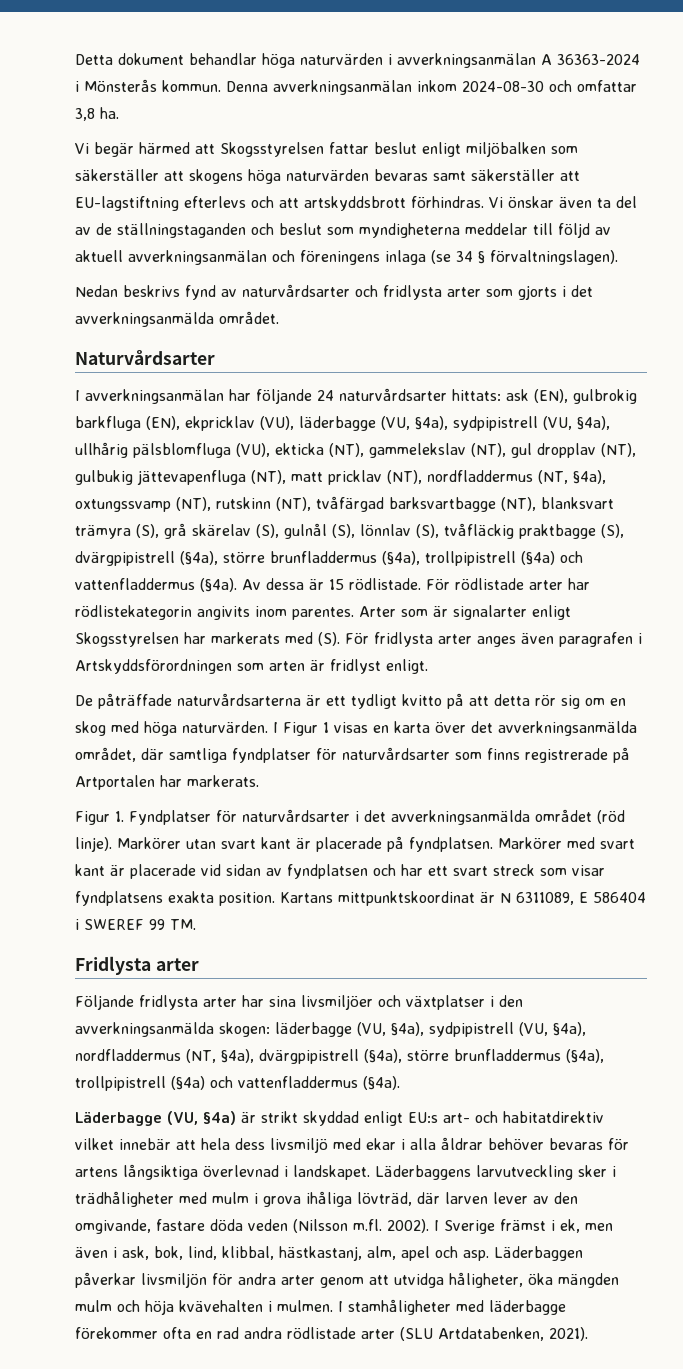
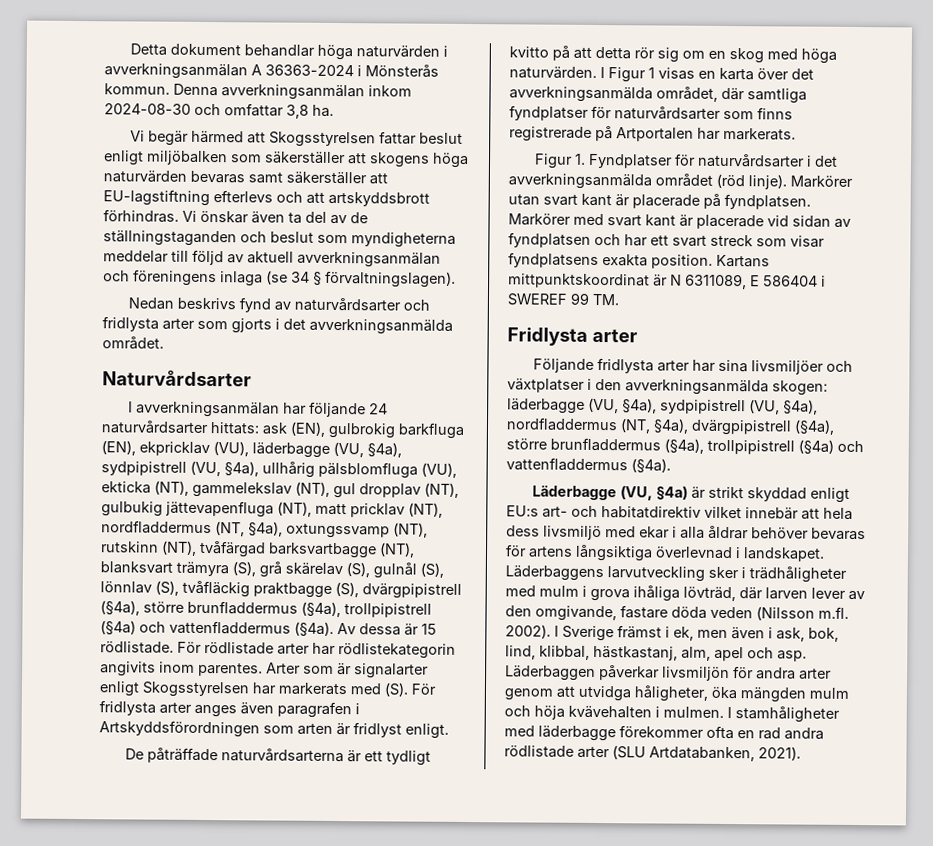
[438,1327,544,1341] Artdatabenken, -> [649,746,755,762] Artdatabanken,

